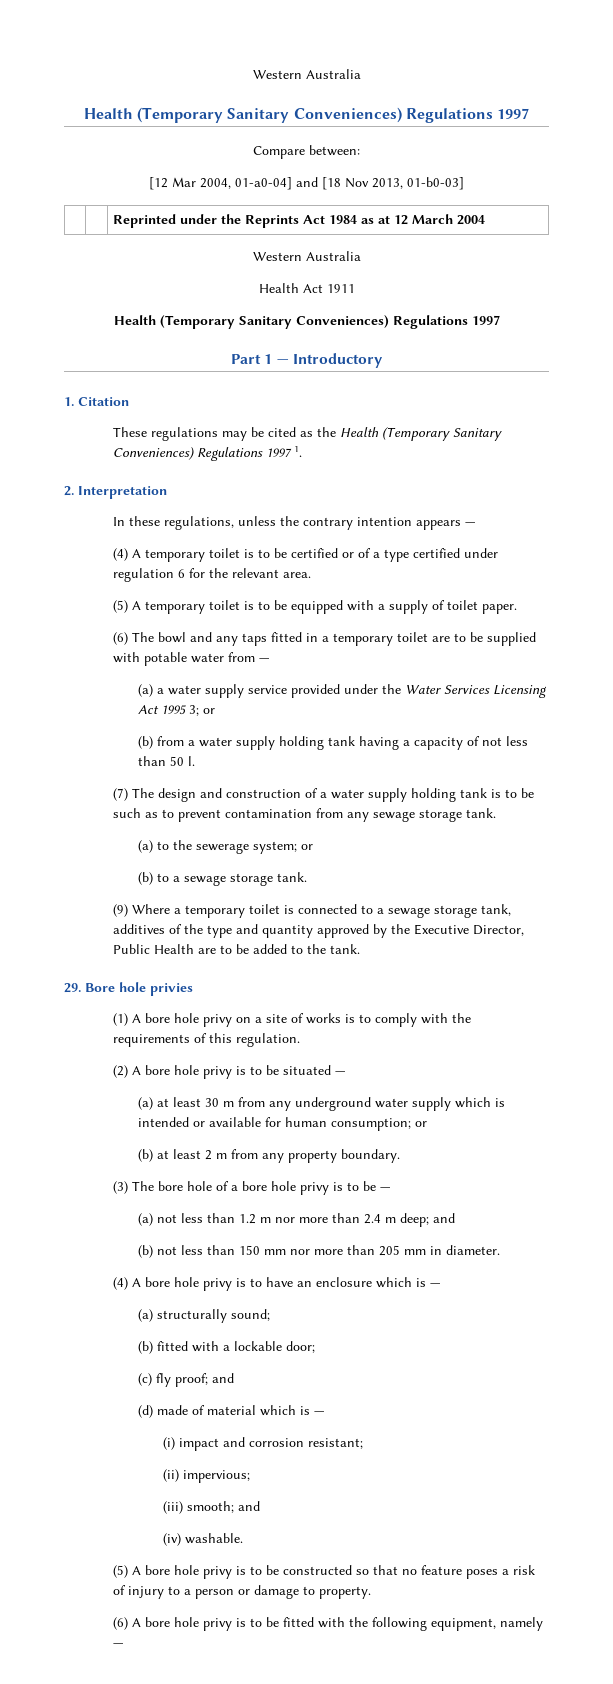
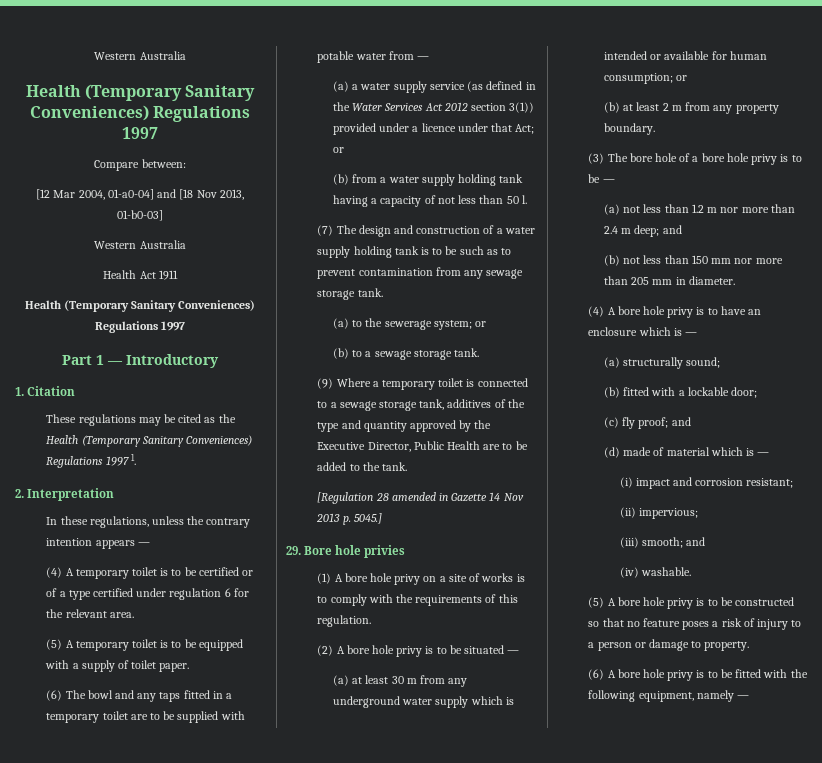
[113,214,486,228] // | | Reprinted under the Reprints Act 1984 as at 12 March 2004 -> (163, 215) none
[291,684,548,698] [138,705,200,716] provided under the Water Services Licensing Act 1995 3; -> [467,81,536,92] [332,102,535,113] [332,123,535,135] (as defined in the Water Services Act 2012 section 3(1)) provided under a licence under that Act;
(361, 949) none -> [317,492,524,504] [316,513,382,525] // [Regulation 28 amended in Gazette 14 Nov 2013 p. 5045.]

